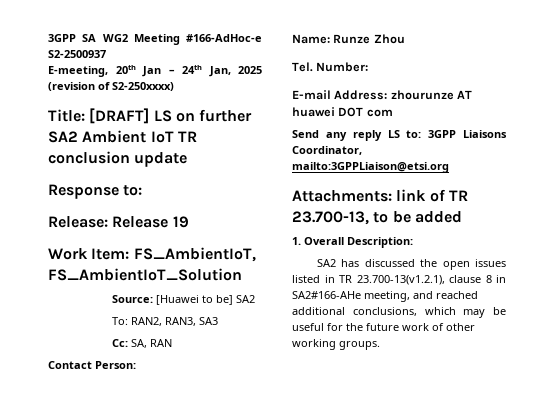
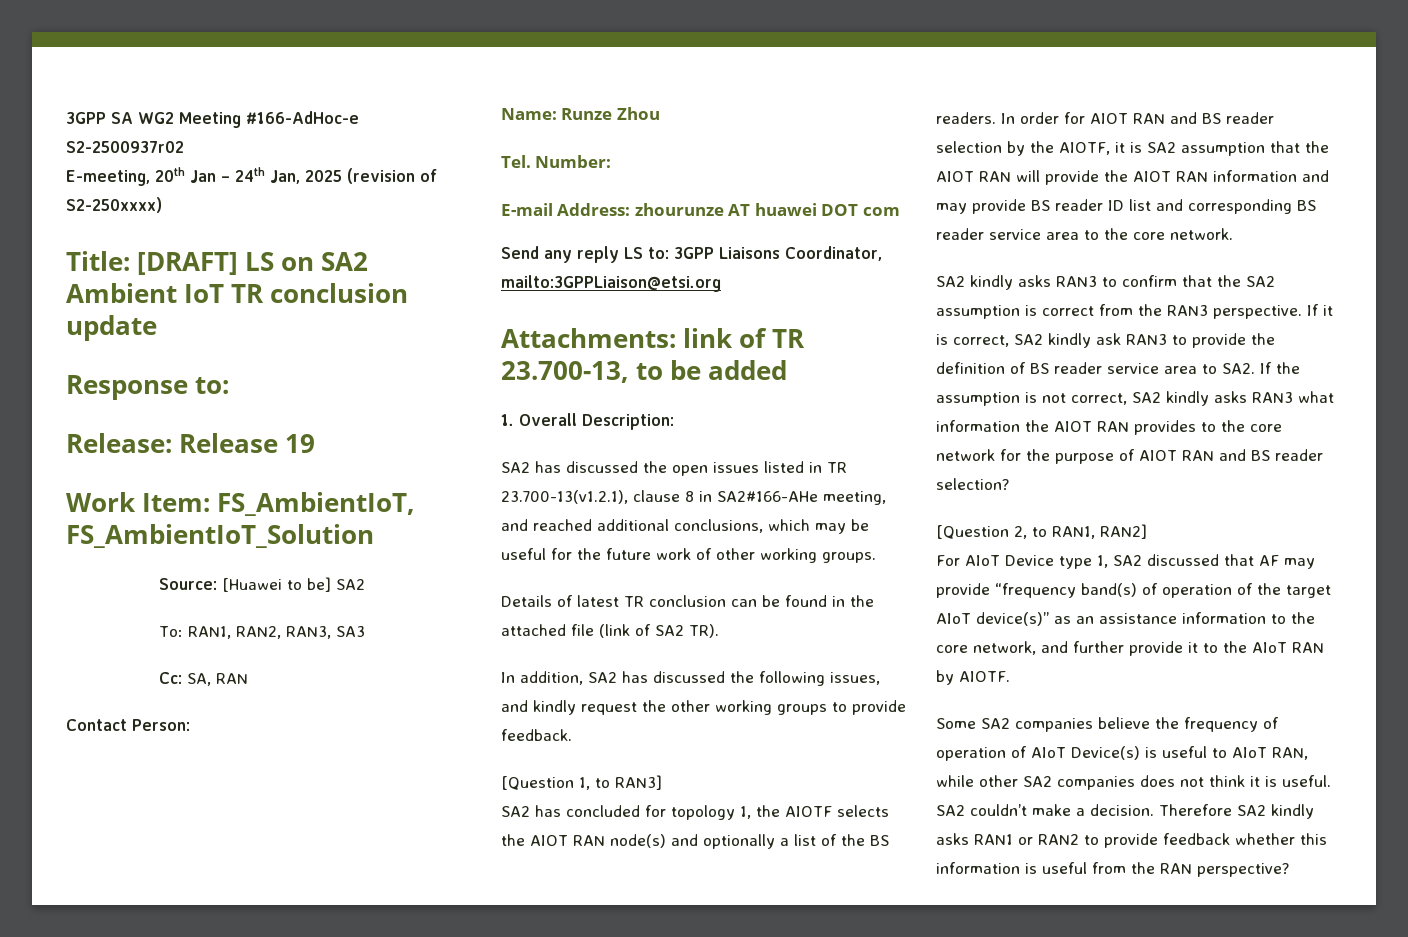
[48,50,106,58] S2-2500937 -> [66,141,184,153] S2-2500937r02
[199,109,253,122] further -> (314, 264) none
(129, 321) none -> [187,626,231,639] RAN1,
(380, 345) none -> [501,595,874,607] [501,624,719,638] [501,671,880,686] [501,700,906,715] [501,729,572,741] [501,775,662,790] [501,805,889,820] [501,834,889,849] [936,112,1274,124] [936,141,1329,156] [936,170,1329,185] [936,199,1316,214] [936,228,1233,240] [936,275,1275,290] [936,304,1333,319] [936,333,1275,348] [936,362,1300,374] [936,391,1334,406] [936,420,1282,435] [936,449,1323,464] [936,478,1009,490] [936,524,1147,539] [936,554,1315,569] [936,583,1331,598] [936,612,1315,626] [936,641,1324,656] [936,670,1010,685] [936,717,1279,732] [936,746,1308,761] [936,775,1331,790] [936,804,1314,819] [936,833,1327,848] [936,862,1289,877] // Details of latest TR conclusion can be found in the attached file (link of SA2 TR). // In addition, SA2 has discussed the following issues, and kindly request the other working groups to provide feedback. // [Question 1, to RAN3] // SA2 has concluded for topology 1, the AIOTF selects the AIOT RAN node(s) and optionally a list of the BS readers. In order for AIOT RAN and BS reader selection by the AIOTF, it is SA2 assumption that the AIOT RAN will provide the AIOT RAN information and may provide BS reader ID list and corresponding BS reader service area to the core network. // SA2 kindly asks RAN3 to confirm that the SA2 assumption is correct from the RAN3 perspective. If it is correct, SA2 kindly ask RAN3 to provide the definition of BS reader service area to SA2. If the assumption is not correct, SA2 kindly asks RAN3 what information the AIOT RAN provides to the core network for the purpose of AIOT RAN and BS reader selection? // [Question 2, to RAN1, RAN2] // For AIoT Device type 1, SA2 discussed that AF may provide “frequency band(s) of operation of the target AIoT device(s)” as an assistance information to the core network, and further provide it to the AIoT RAN by AIOTF. // Some SA2 companies believe the frequency of operation of AIoT Device(s) is useful to AIoT RAN, while other SA2 companies does not think it is useful. SA2 couldn’t make a decision. Therefore SA2 kindly asks RAN1 or RAN2 to provide feedback whether this information is useful from the RAN perspective?

